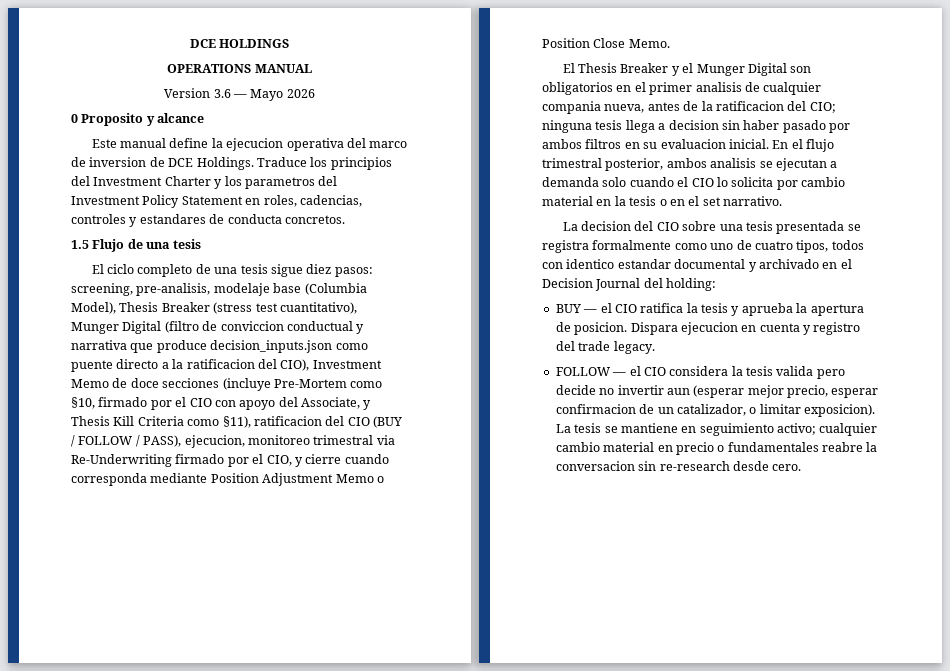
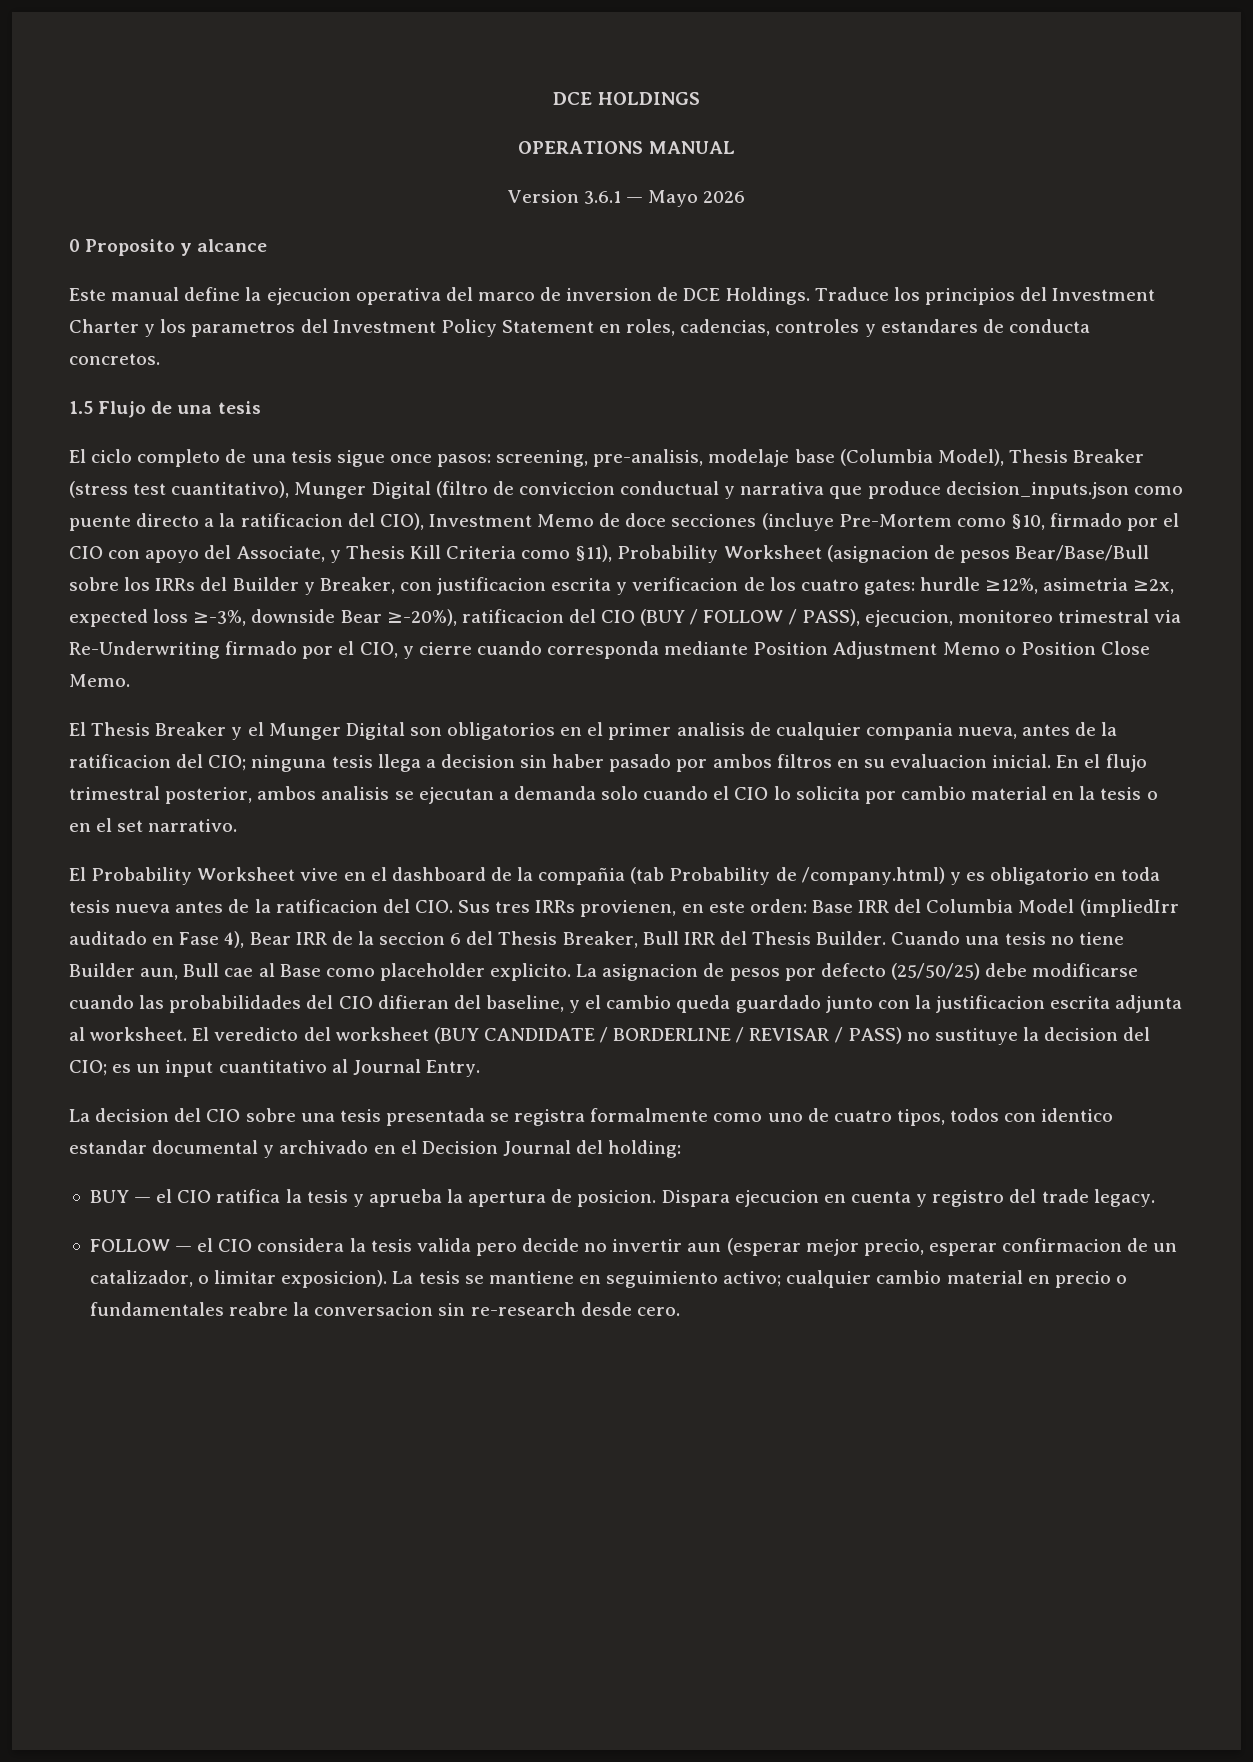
[213,89,231,98] 3.6 -> [583,191,621,204] 3.6.1
[306,264,332,274] diez -> [389,454,432,463] once
(251, 422) none -> [617,545,1150,563] [69,577,1175,595] [69,609,457,627] Probability Worksheet (asignacion de pesos Bear/Base/Bull sobre los IRRs del Builder y Breaker, con justificacion escrita y verificacion de los cuatro gates: hurdle ≥12%, asimetria ≥2x, expected loss ≥-3%, downside Bear ≥-20%),
(782, 201) none -> [69,867,1161,885] [69,899,1179,917] [69,931,1124,948] [69,963,1139,981] [69,995,1183,1013] [69,1027,1151,1045] [69,1059,480,1077] // El Probability Worksheet vive en el dashboard de la compañia (tab Probability de /company.html) y es obligatorio en toda tesis nueva antes de la ratificacion del CIO. Sus tres IRRs provienen, en este orden: Base IRR del Columbia Model (impliedIrr auditado en Fase 4), Bear IRR de la seccion 6 del Thesis Breaker, Bull IRR del Thesis Builder. Cuando una tesis no tiene Builder aun, Bull cae al Base como placeholder explicito. La asignacion de pesos por defecto (25/50/25) debe modificarse cuando las probabilidades del CIO difieran del baseline, y el cambio queda guardado junto con la justificacion escrita adjunta al worksheet. El veredicto del worksheet (BUY CANDIDATE / BORDERLINE / REVISAR / PASS) no sustituye la decision del CIO; es un input cuantitativo al Journal Entry.

